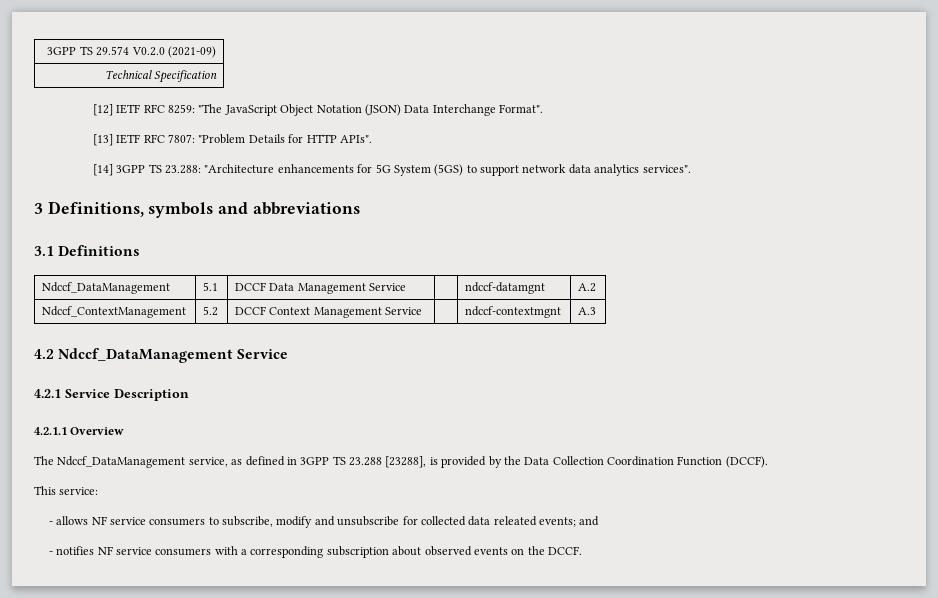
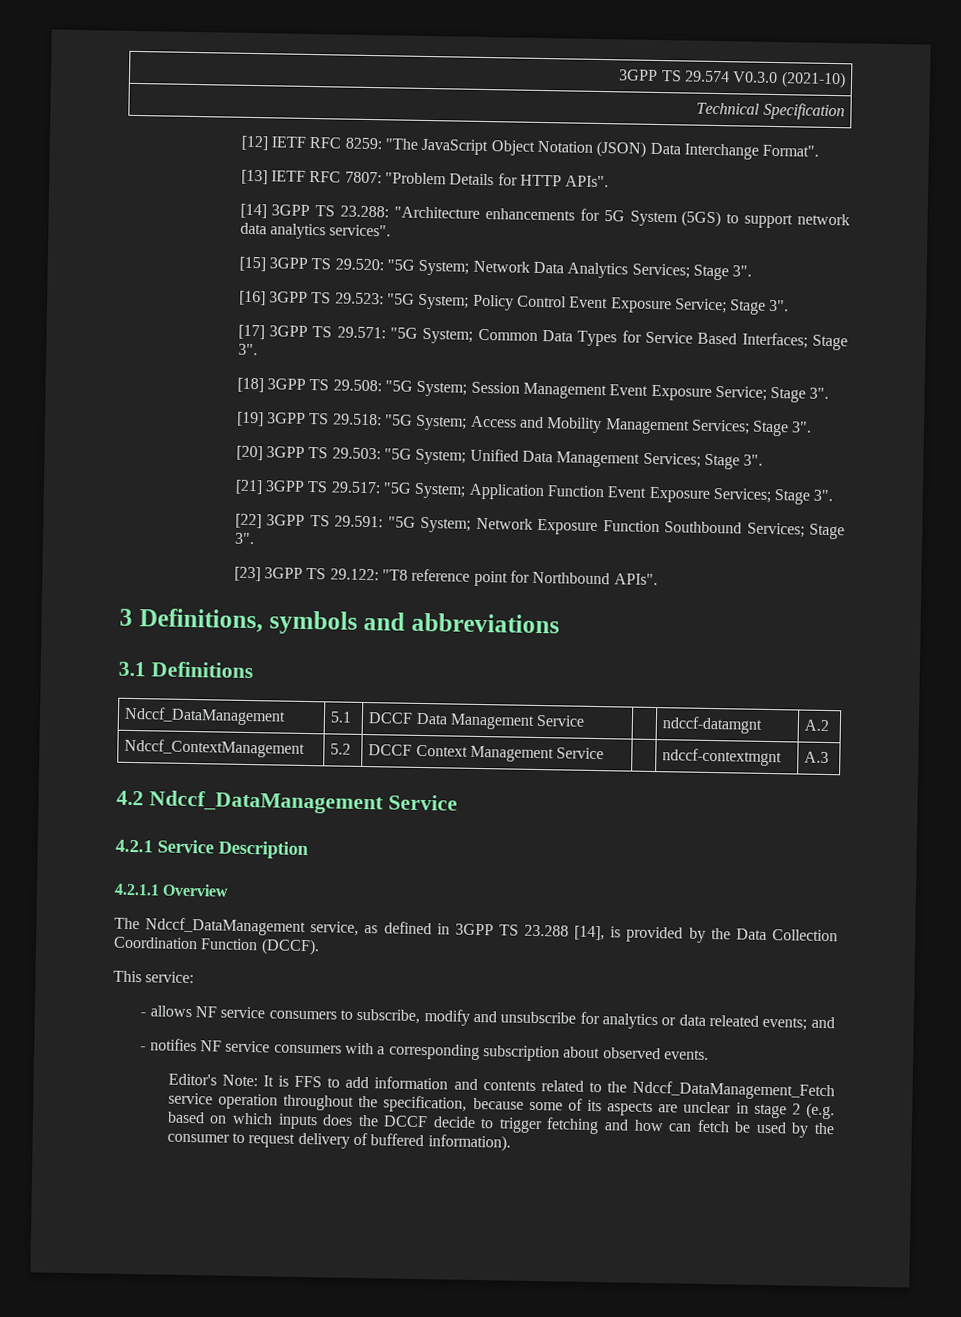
[131,46,216,58] V0.2.0 (2021-09) -> [732,71,846,89] V0.3.0 (2021-10)
(691, 169) none -> [238,256,753,281] [238,290,790,315] [237,324,849,351] [237,343,258,356] [236,377,830,403] [235,411,813,437] [235,445,764,470] [234,479,834,505] [234,513,846,540] [233,532,255,545] [233,566,658,587] // [15] 3GPP TS 29.520: "5G System; Network Data Analytics Services; Stage 3". // [16] 3GPP TS 29.523: "5G System; Policy Control Event Exposure Service; Stage 3". // [17] 3GPP TS 29.571: "5G System; Common Data Types for Service Based Interfaces; Stage 3". // [18] 3GPP TS 29.508: "5G System; Session Management Event Exposure Service; Stage 3". // [19] 3GPP TS 29.518: "5G System; Access and Mobility Management Services; Stage 3". // [20] 3GPP TS 29.503: "5G System; Unified Data Management Services; Stage 3". // [21] 3GPP TS 29.517: "5G System; Application Function Event Exposure Services; Stage 3". // [22] 3GPP TS 29.591: "5G System; Network Exposure Function Southbound Services; Stage 3". // [23] 3GPP TS 29.122: "T8 reference point for Northbound APIs".
[385,456,427,468] [23288], -> [574,925,606,941] [14],
[420,516,466,526] collected -> [601,1013,677,1030] analytics or
[473,546,582,555] events on the DCCF. -> [663,1049,709,1060] [167,1073,835,1101] [167,1092,835,1120] [166,1111,836,1138] [166,1132,511,1152] events. // Editor's Note: It is FFS to add information and contents related to the Ndccf_DataManagement_Fetch service operation throughout the specification, because some of its aspects are unclear in stage 2 (e.g. based on which inputs does the DCCF decide to trigger fetching and how can fetch be used by the consumer to request delivery of buffered information).

